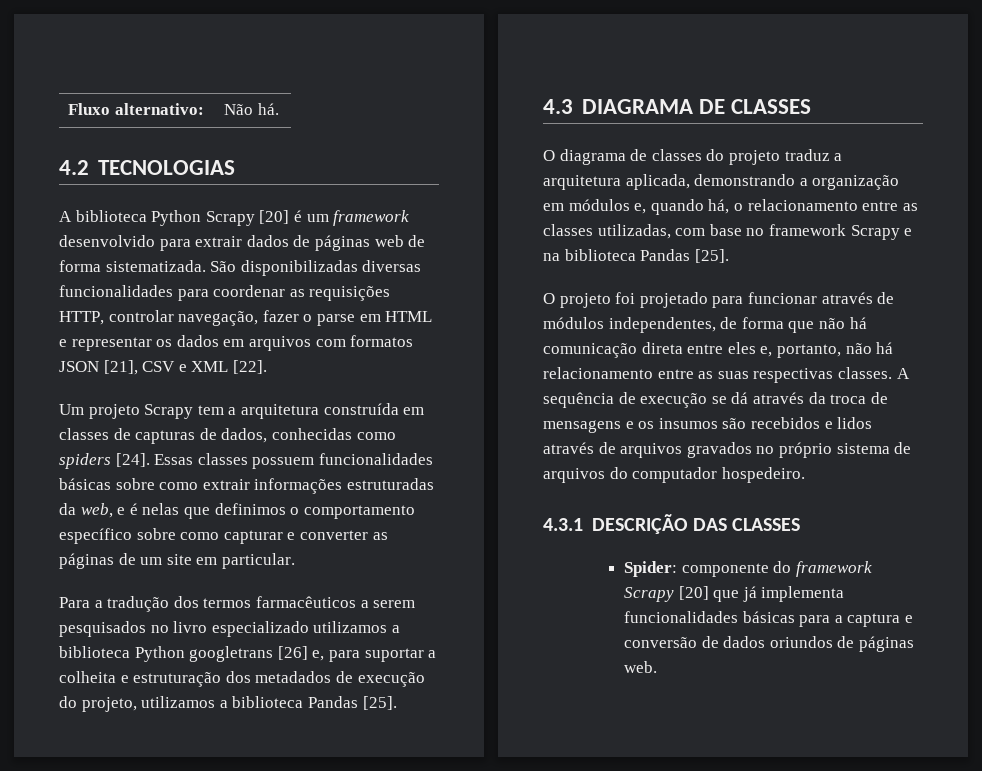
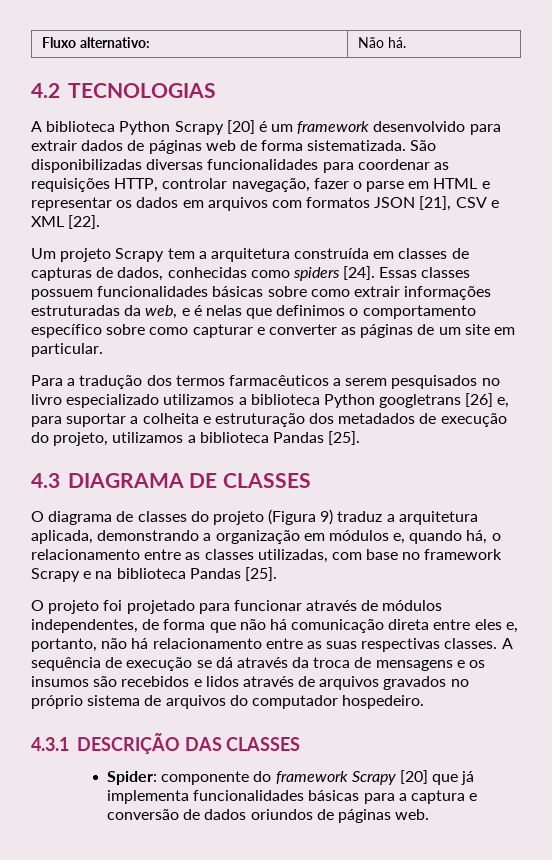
(780, 157) none -> [268,509,334,525] (Figura 9)

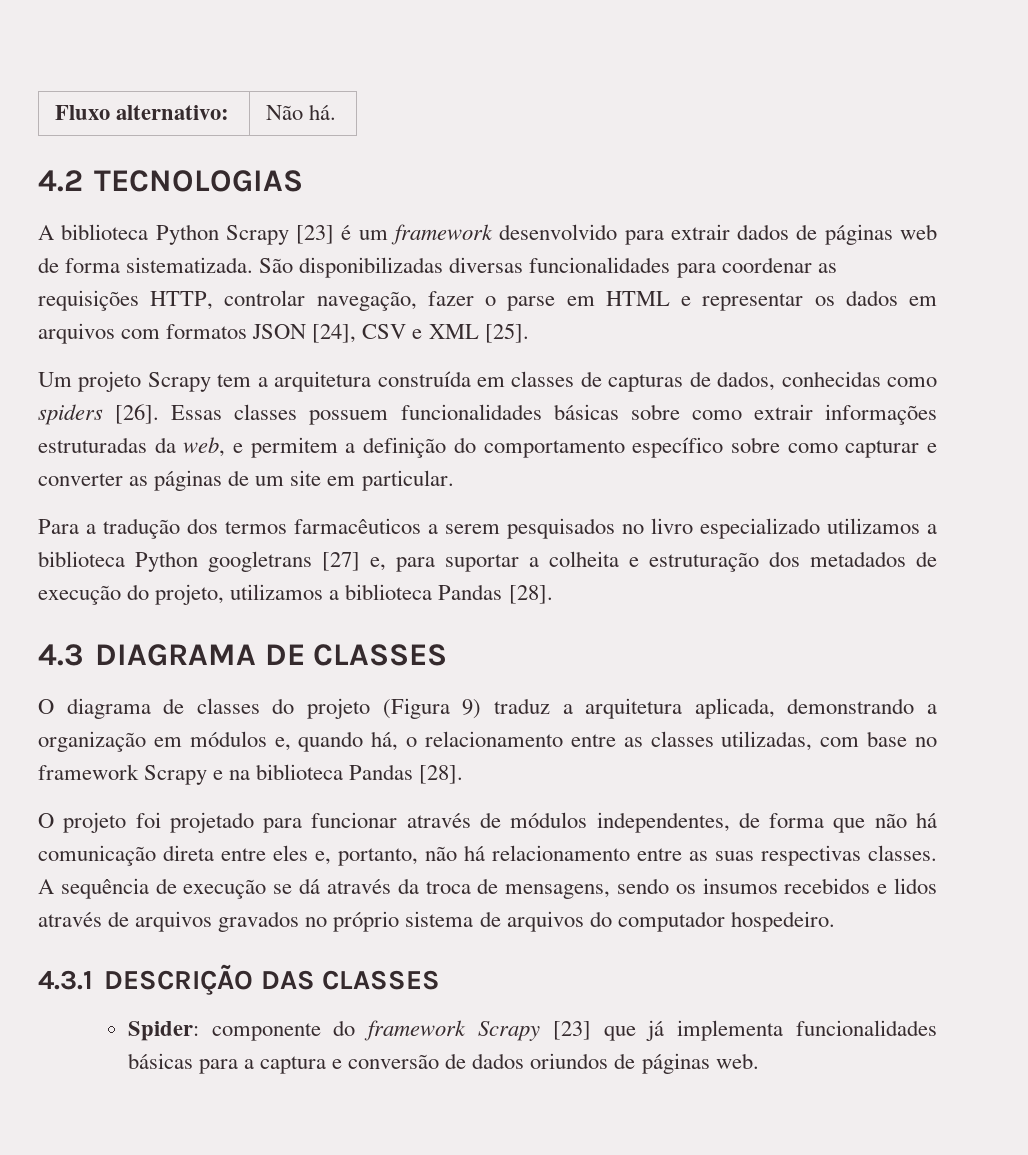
[226,120,255,134] [20] -> [296,225,335,244] [23]
[419,196,452,211] [21], -> [312,324,357,343] [24],
[68,215,101,229] [22]. -> [484,323,529,343] [25].
[343,266,376,280] [24]. -> [115,404,160,424] [26].
[193,305,359,319] é nelas que definimos o -> [250,437,476,458] permitem a definição do
[465,393,494,407] [26] -> [322,552,360,571] [27]
[328,431,361,445] [25]. -> [508,585,553,604] [28].
[244,567,277,581] [25]. -> [419,765,464,784] [28].
[375,660,465,671] mensagens e -> [505,878,669,899] mensagens, sendo
[93,676,118,687] são -> (778, 886) none
[399,770,428,784] [20] -> [552,1021,591,1040] [23]

